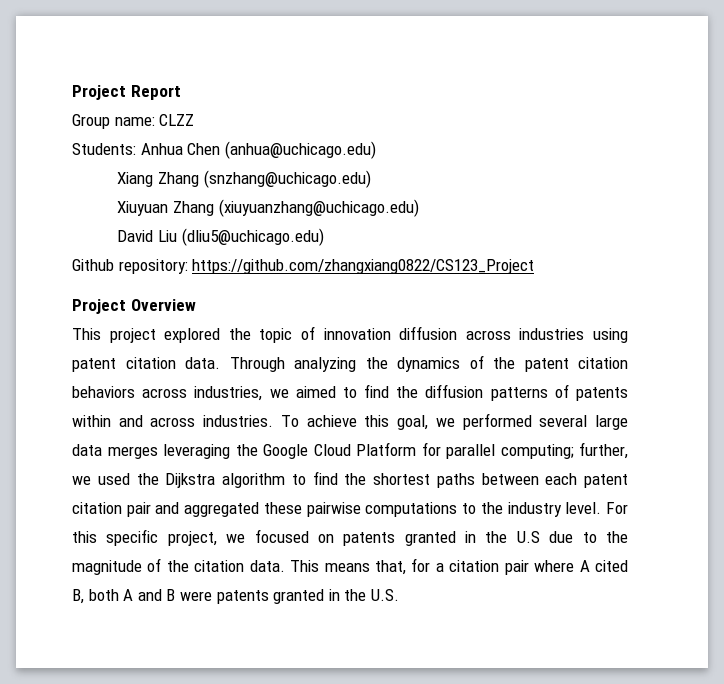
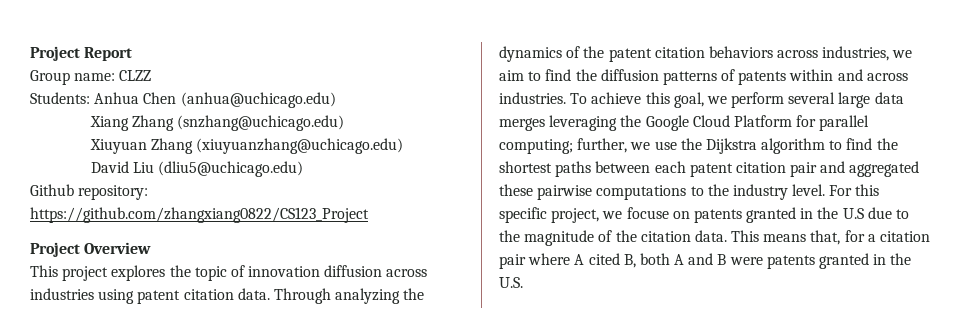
[164,328,221,343] explored -> [111,265,166,281] explores
[295,386,336,398] aimed -> [499,70,524,81] aim
[462,413,532,430] performed -> [731,92,785,108] perform
[97,473,130,485] used -> [654,141,677,150] use
[254,529,309,543] focused -> [626,207,669,219] focuse

